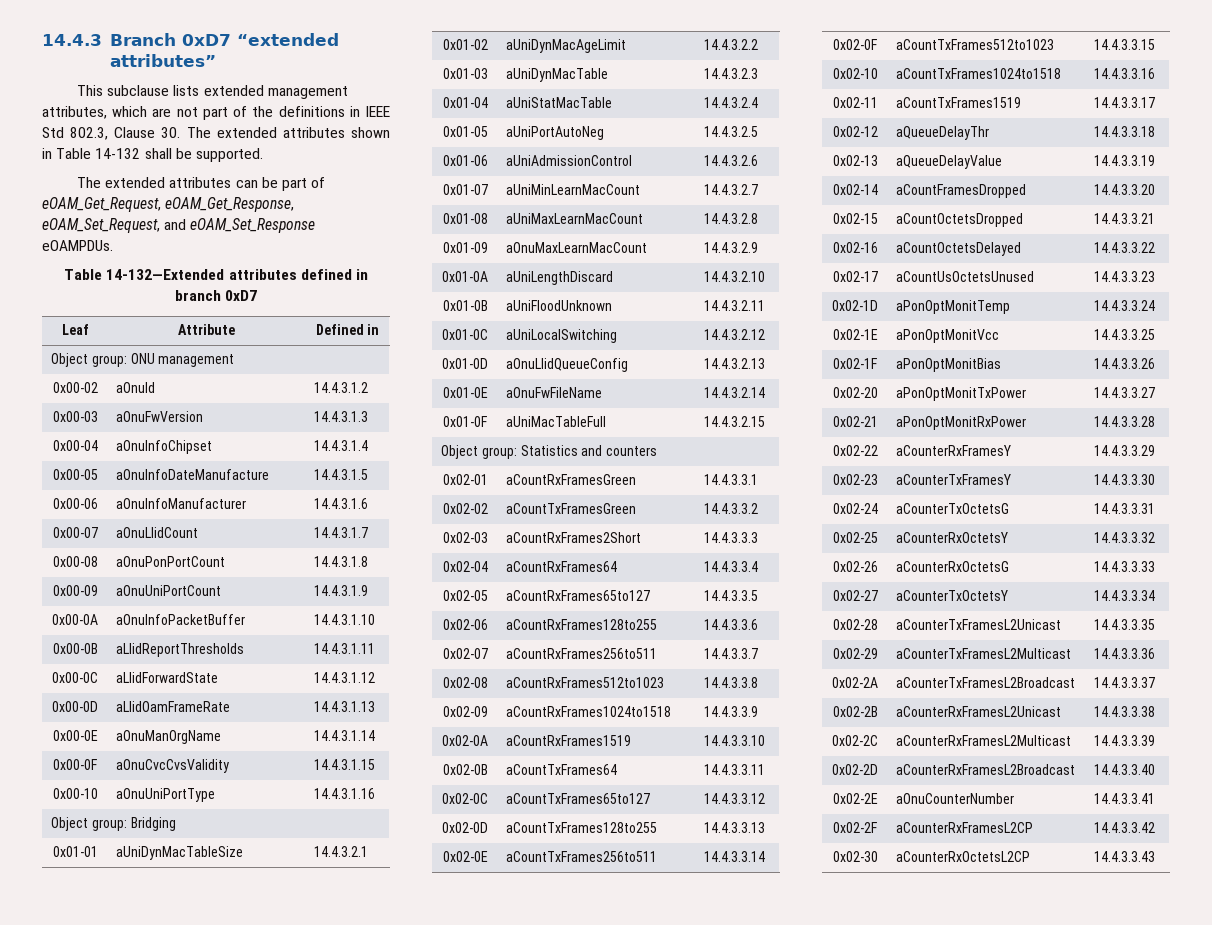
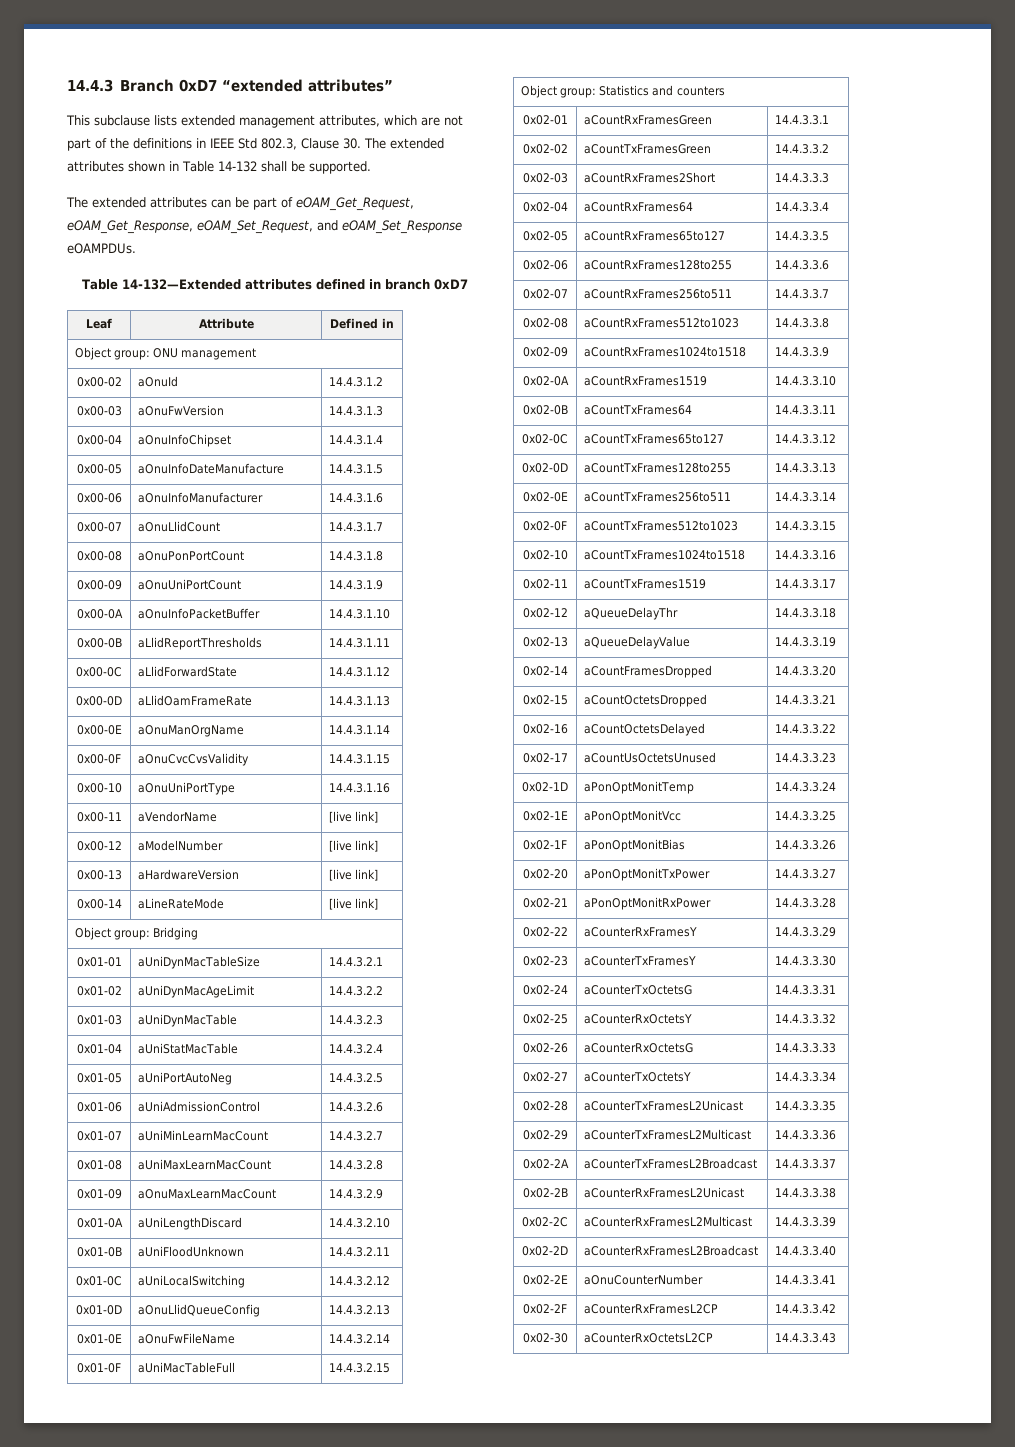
(375, 793) none -> [76,812,122,822] [138,811,218,822] [329,811,379,823] [76,841,122,851] [138,840,224,851] [329,840,379,852] [76,870,122,880] [138,869,240,880] [329,869,379,881] [76,899,122,909] [138,898,225,909] [329,898,379,910] // 0x00-11 | aVendorName | [live link] // 0x00-12 | aModelNumber | [live link] // 0x00-13 | aHardwareVersion | [live link] // 0x00-14 | aLineRateMode | [live link]

